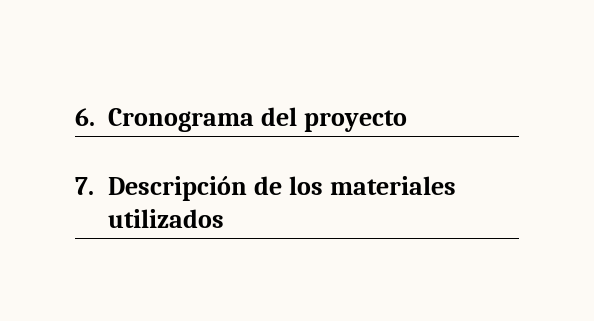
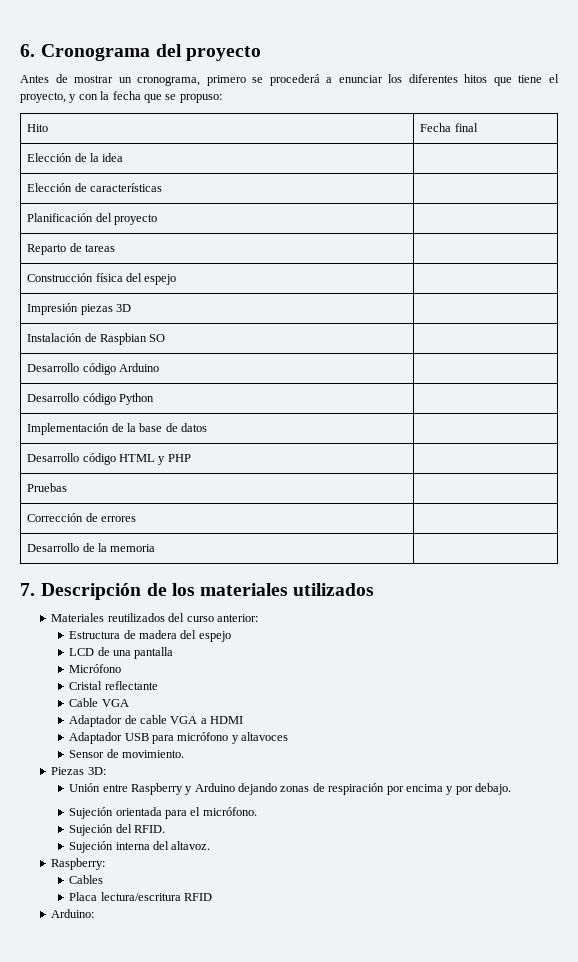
(407, 121) none -> [20,74,560,86] [20,91,222,103] [27,124,49,132] [420,123,478,132] [27,153,124,162] [27,183,162,192] [27,213,157,225] [27,243,115,255] [27,273,177,285] [27,303,131,315] [27,333,166,345] [27,363,159,375] [27,393,154,405] [27,423,208,435] [27,453,191,465] [27,483,68,492] [27,513,136,522] [27,543,156,552] // Antes de mostrar un cronograma, primero se procederá a enunciar los diferentes hitos que tiene el proyecto, y con la fecha que se propuso: // Hito | Fecha final // Elección de la idea | // Elección de características | // Planificación del proyecto | // Reparto de tareas | // Construcción física del espejo | // Impresión piezas 3D | // Instalación de Raspbian SO | // Desarrollo código Arduino | // Desarrollo código Python | // Implementación de la base de datos | // Desarrollo código HTML y PHP | // Pruebas | // Corrección de errores | // Desarrollo de la memoria |
(224, 218) none -> [51,613,258,622] [69,630,231,642] [69,647,174,659] [69,664,122,673] [69,681,158,690] [69,698,129,707] [69,715,244,727] [69,732,289,744] [69,749,184,758] [51,767,106,775] [69,783,512,795] [69,807,257,819] [69,824,165,836] [69,841,211,853] [51,858,106,870] [69,875,104,884] [69,892,212,901] [51,909,95,918] // Materiales reutilizados del curso anterior: // Estructura de madera del espejo // LCD de una pantalla // Micrófono // Cristal reflectante // Cable VGA // Adaptador de cable VGA a HDMI // Adaptador USB para micrófono y altavoces // Sensor de movimiento. // Piezas 3D: // Unión entre Raspberry y Arduino dejando zonas de respiración por encima y por debajo. // Sujeción orientada para el micrófono. // Sujeción del RFID. // Sujeción interna del altavoz. // Raspberry: // Cables // Placa lectura/escritura RFID // Arduino:

